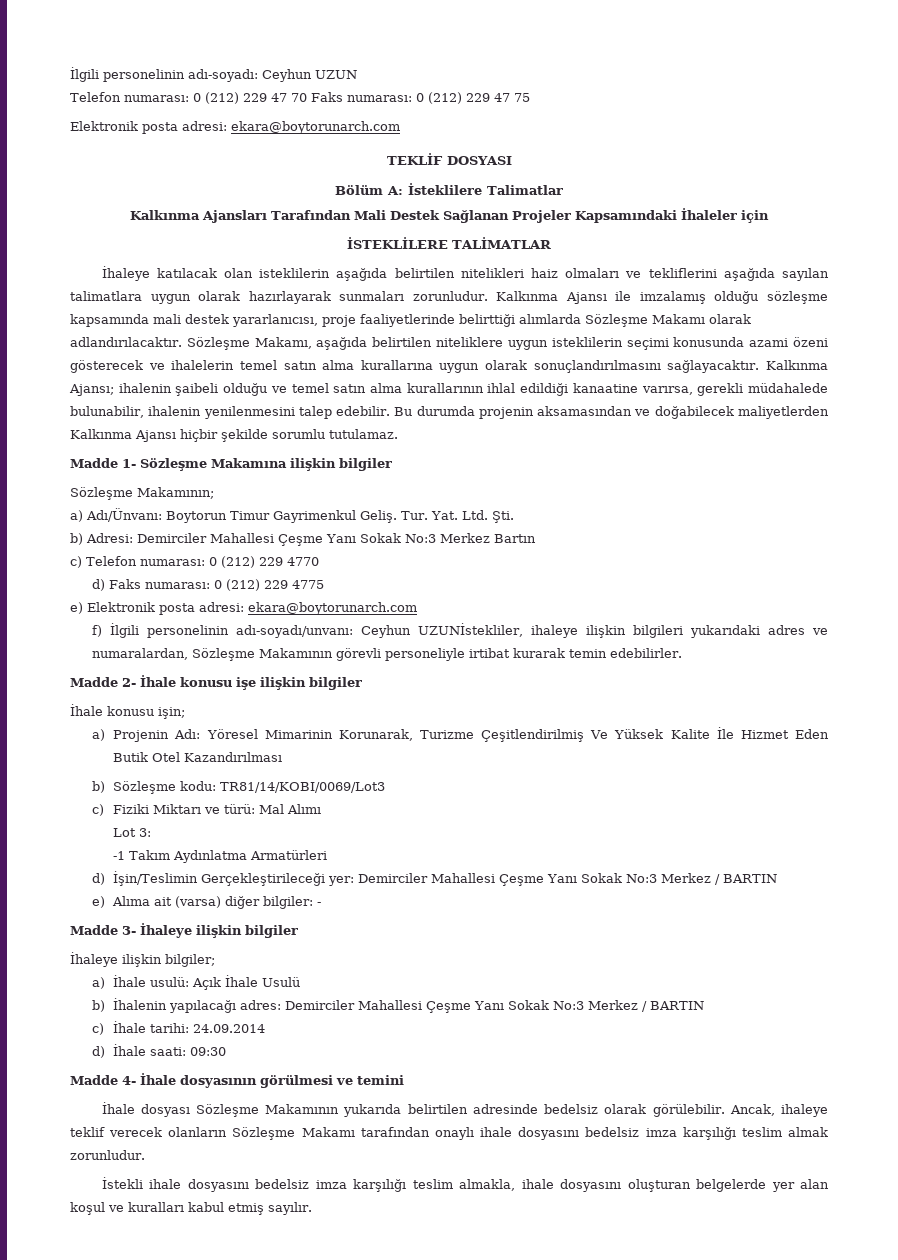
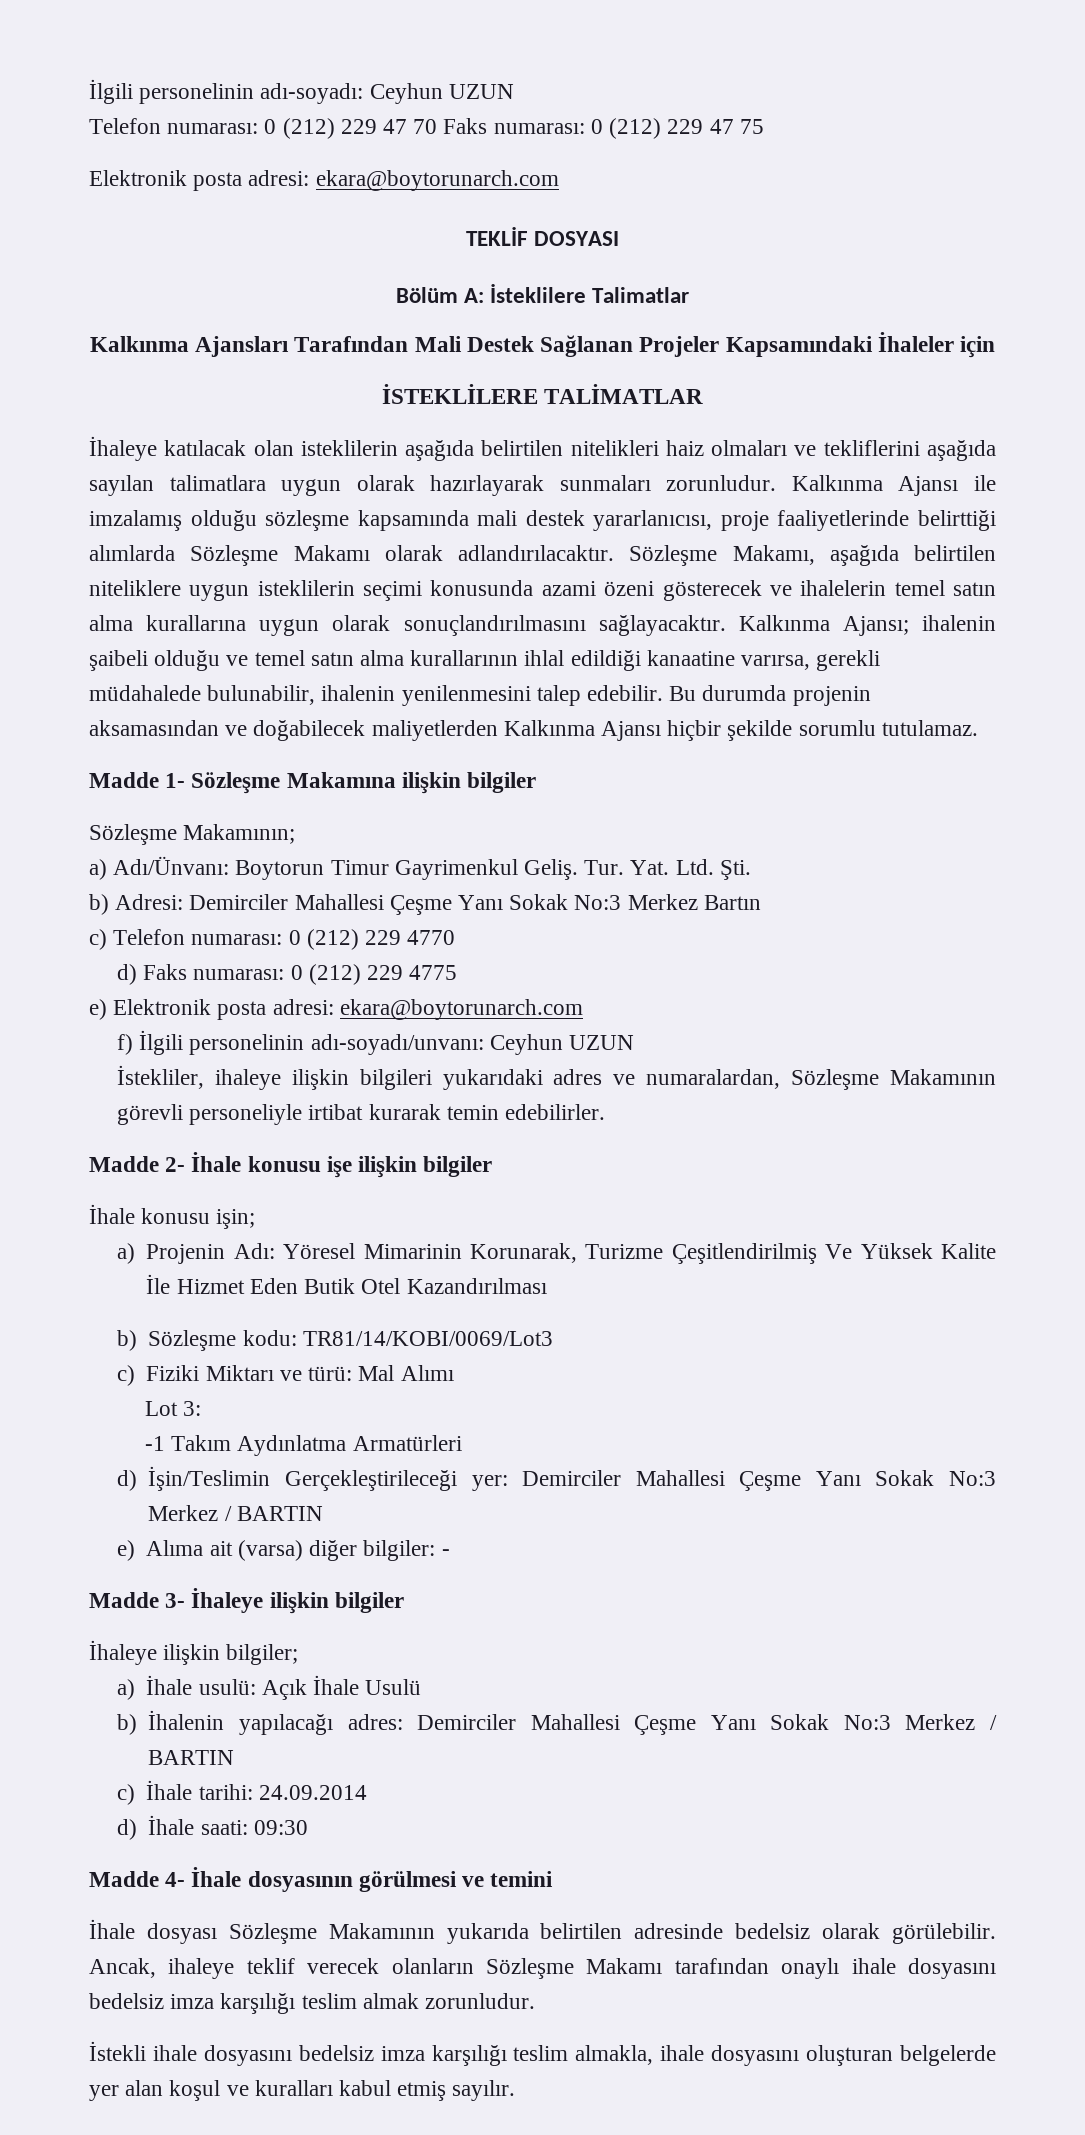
[417,623,523,637] UZUNİstekliler, -> [569,1035,635,1050] [116,1065,204,1089] UZUN // İstekliler,

